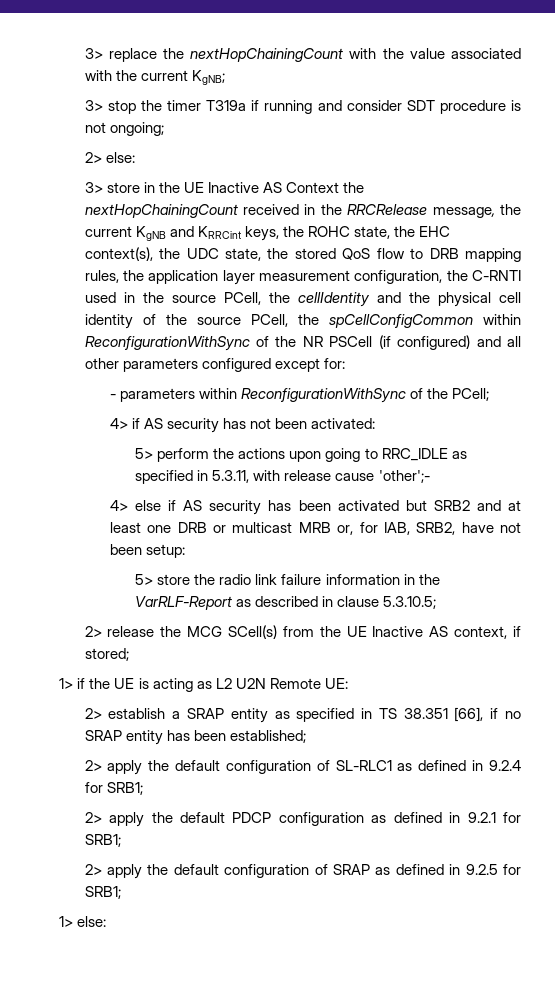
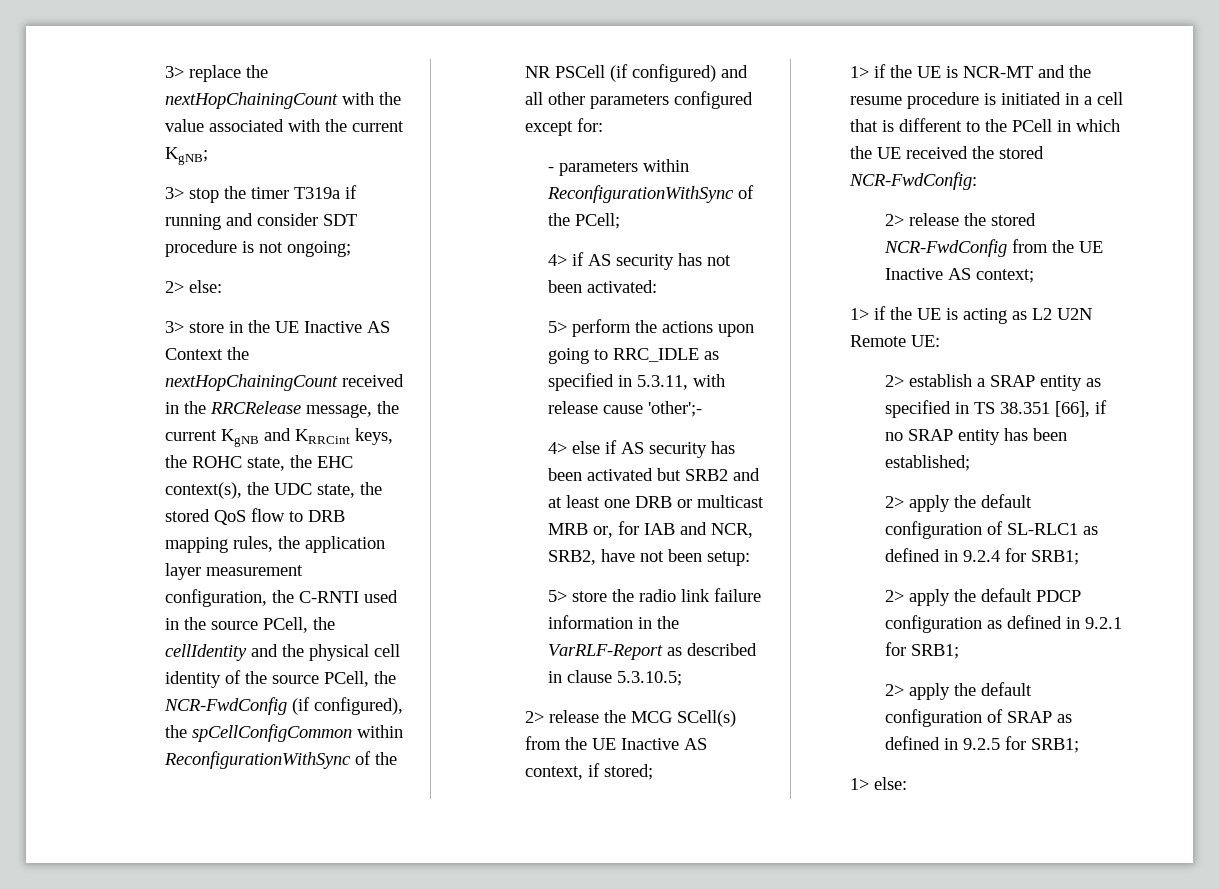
(319, 319) none -> [163,697,403,715] [164,725,187,738] NCR-FwdConfig (if configured), the
[383,522,410,535] IAB, -> [643,522,753,538] IAB and NCR,
(129, 654) none -> [849,64,1091,78] [849,92,1123,109] [849,118,1120,132] [849,146,1044,159] [848,172,977,190] [884,213,1036,226] [883,239,1103,257] [884,268,1034,283] // 1> if the UE is NCR-MT and the resume procedure is initiated in a cell that is different to the PCell in which the UE received the stored NCR-FwdConfig: // 2> release the stored NCR-FwdConfig from the UE Inactive AS context;

